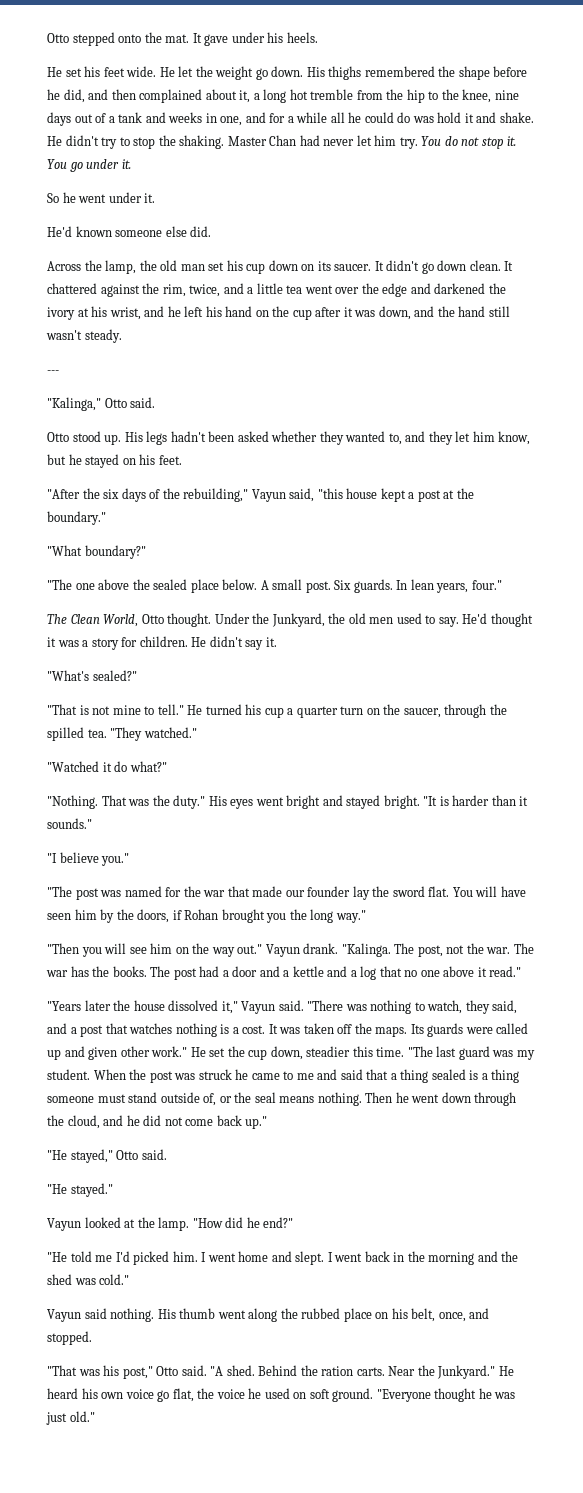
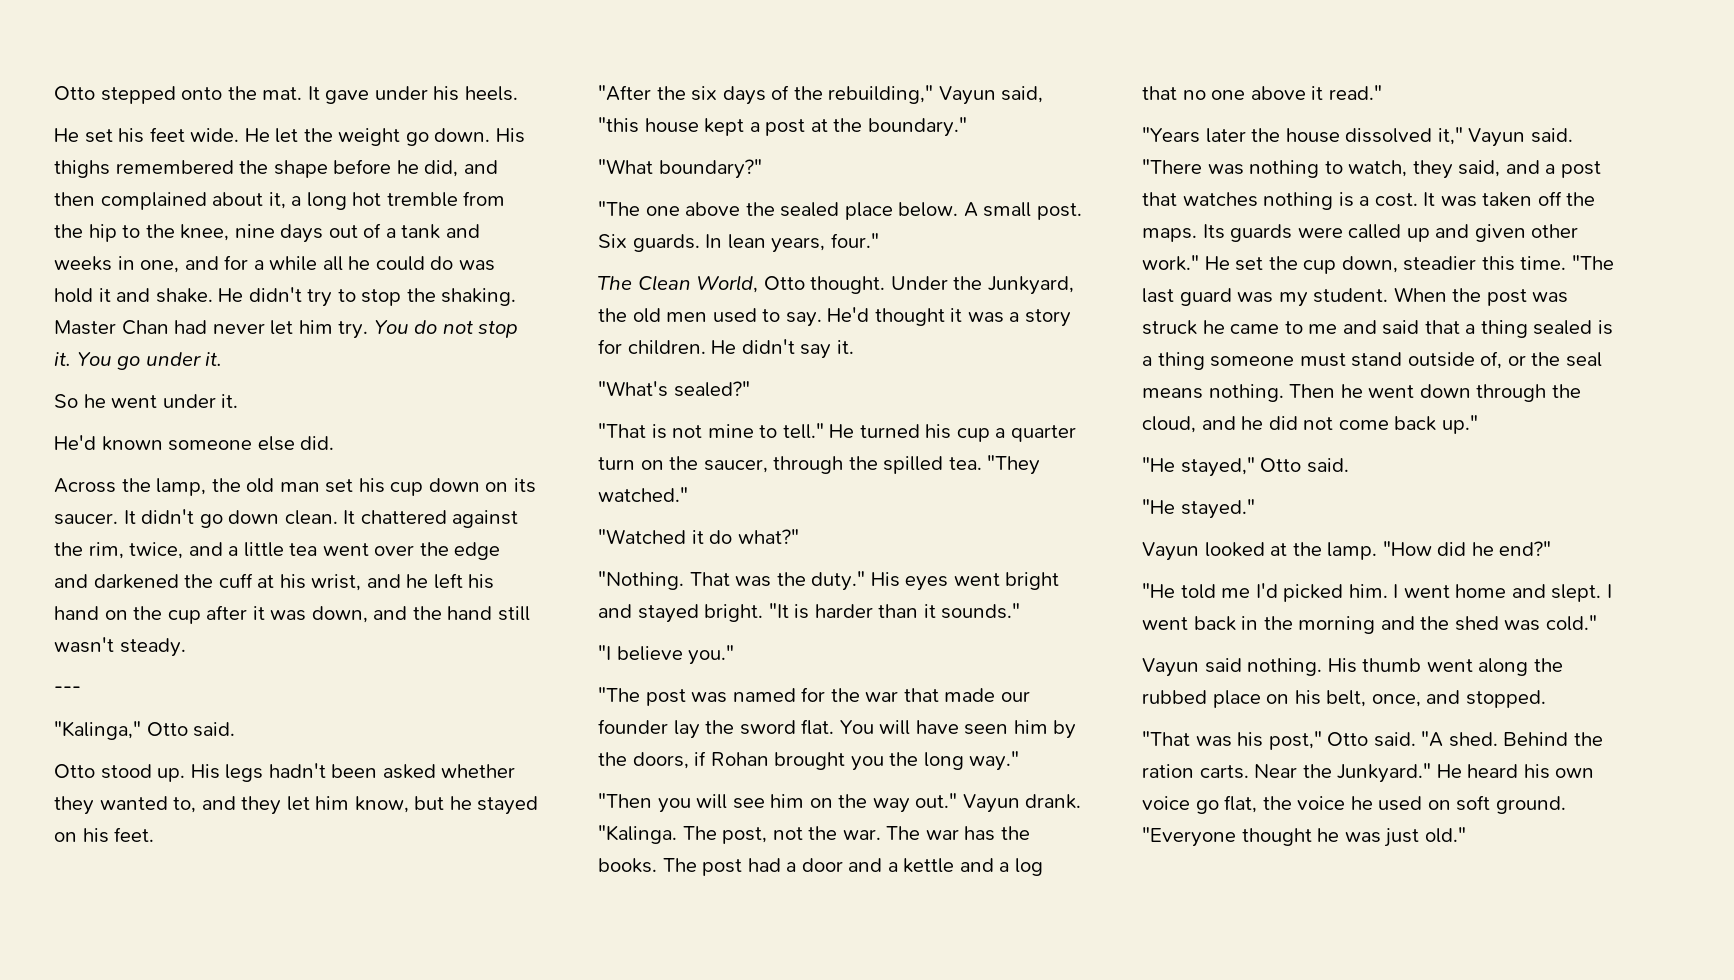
[47,307,75,320] ivory -> [218,573,253,588] cuff

